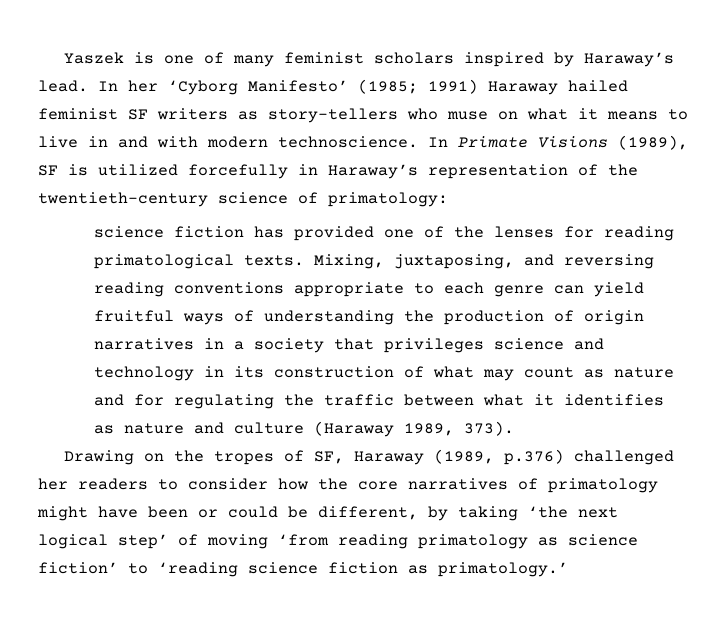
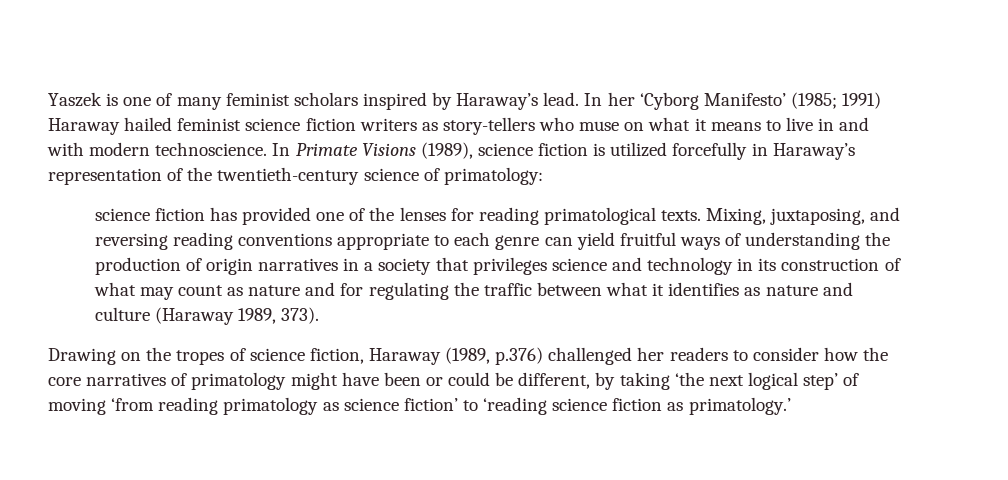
[128,109,148,120] SF -> [245,118,356,131] science fiction
[38,165,58,176] SF -> [477,143,589,156] science fiction
[314,451,345,464] SF, -> [249,348,364,364] science fiction,

